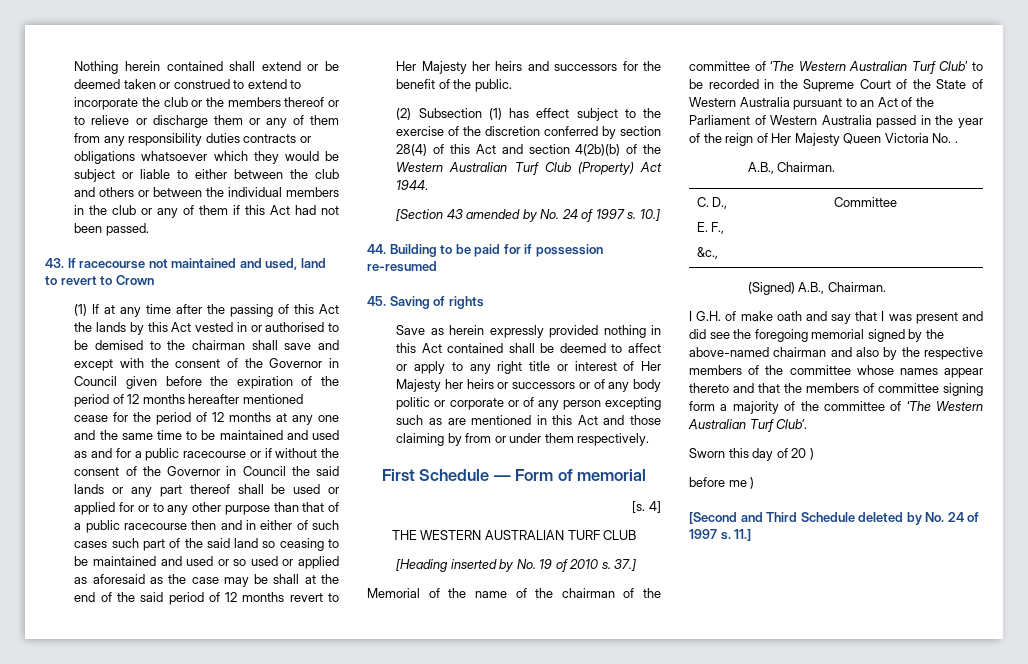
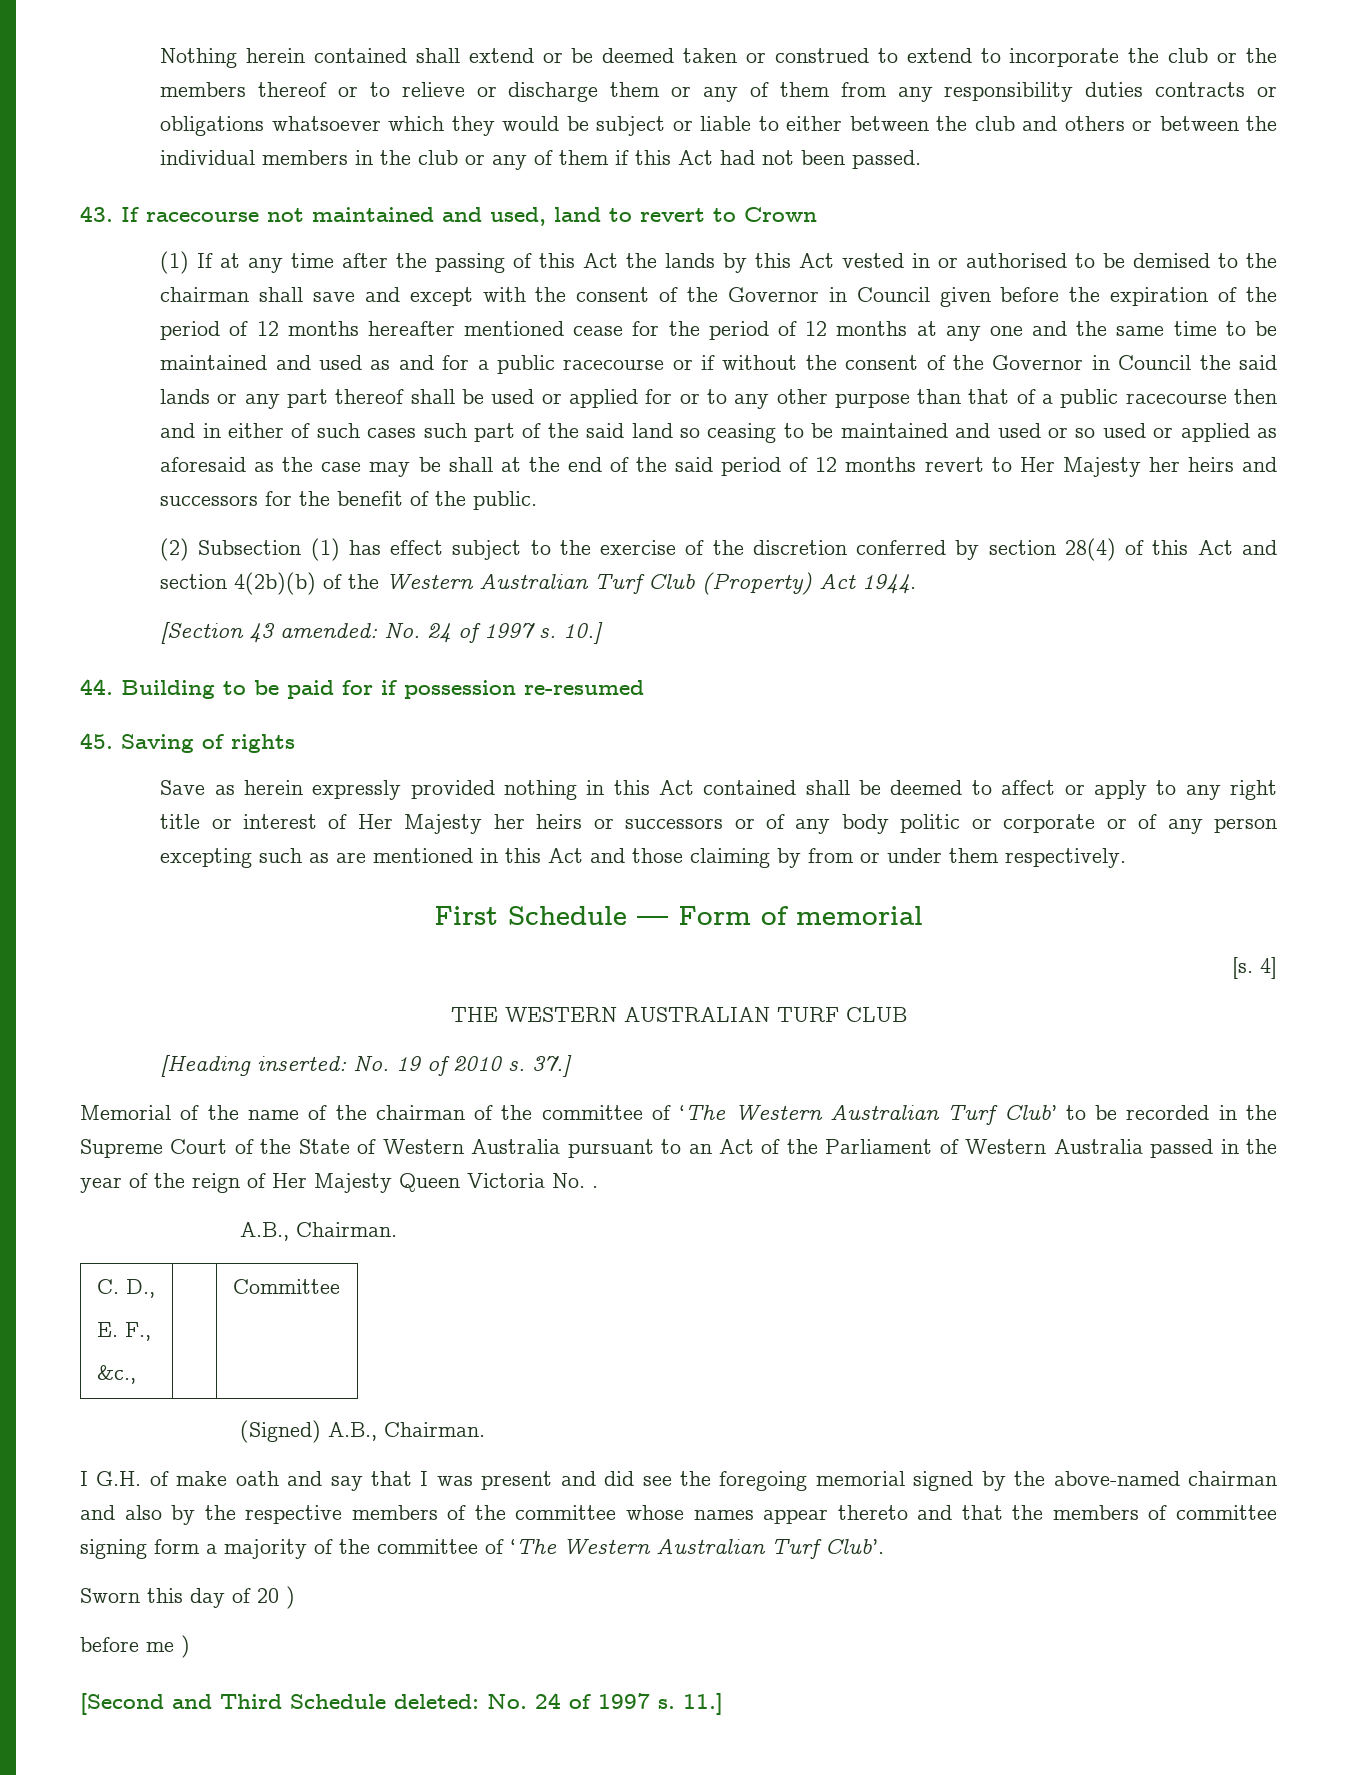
[466,209,537,222] amended by -> [280,623,379,638] amended:
[450,559,514,572] inserted by -> [257,1056,348,1071] inserted:
[858,512,922,525] deleted by -> [394,1694,479,1709] deleted:

